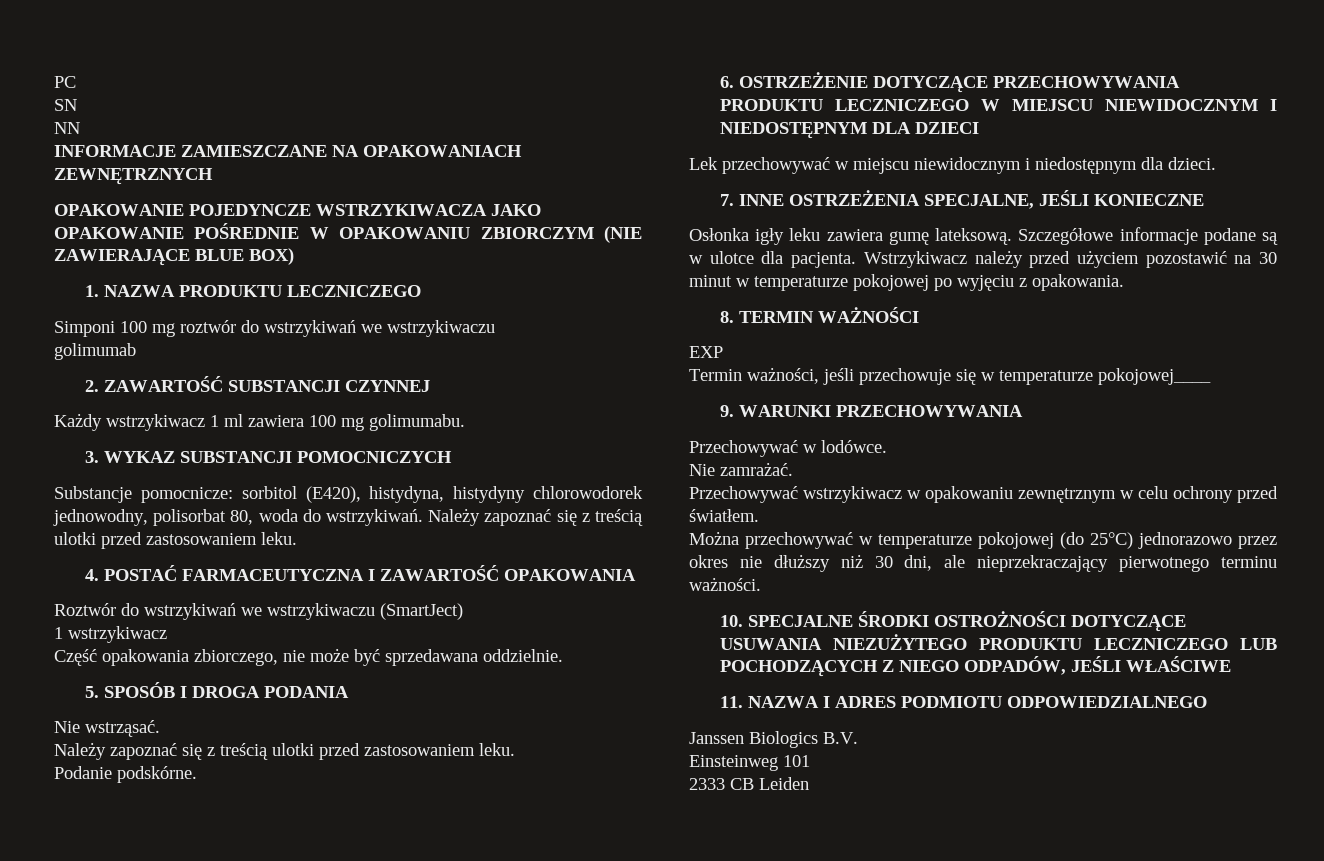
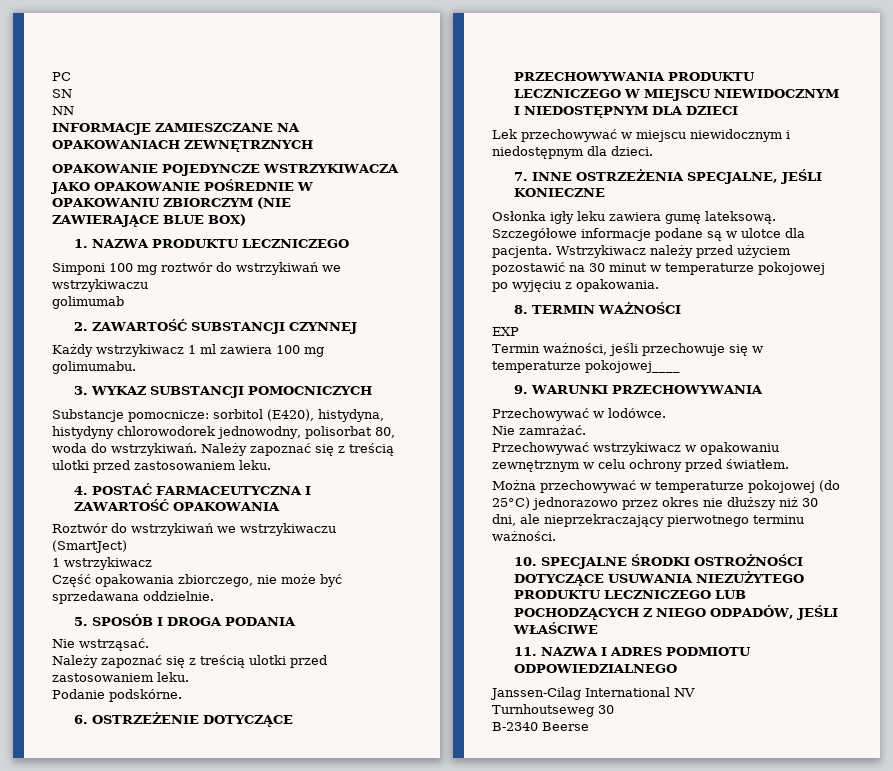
[689,731,858,748] [689,755,810,771] [689,777,809,790] Janssen Biologics B.V. // Einsteinweg 101 // 2333 CB Leiden -> [490,687,695,700] [492,704,614,717] [492,722,589,731] Janssen-Cilag International NV // Turnhoutseweg 30 // B-2340 Beerse

